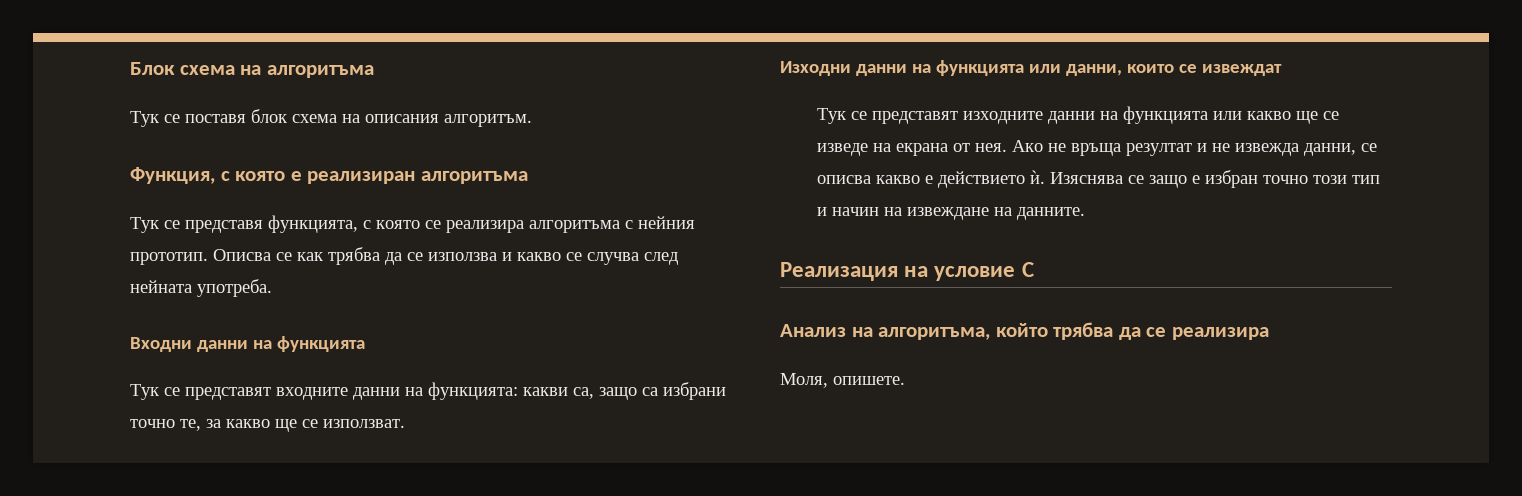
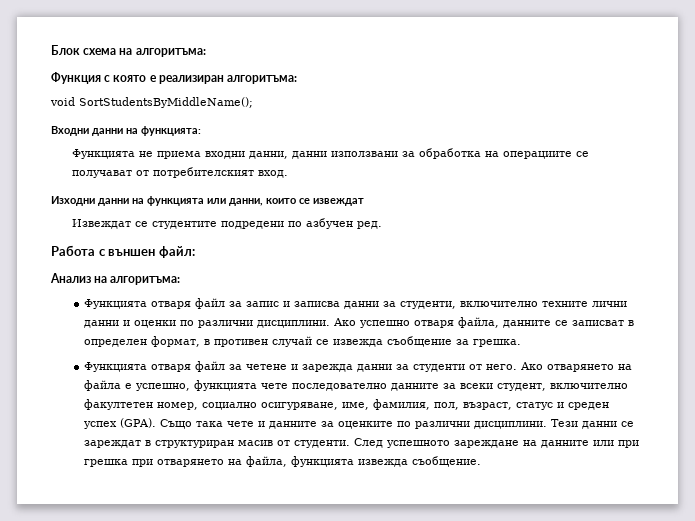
[266,65,374,78] [130,109,532,127] [130,167,528,184] [130,215,695,233] [130,247,678,265] [130,279,272,297] [130,336,365,352] [130,382,726,400] [130,419,405,432] алгоритъма // Тук се поставя блок схема на описания алгоритъм. // Функция, с която е реализиран алгоритъма // Тук се представя функцията, с която се реализира алгоритъма с нейния прототип. Описва се как трябва да се използва и какво се случва след нейната употреба. // Входни данни на функцията // Тук се представят входните данни на функцията: какви са, защо са избрани точно те, за какво ще се използват. -> [135,48,206,57] [51,72,298,84] [50,97,253,108] [51,126,201,136] [71,148,589,159] [71,167,288,178] алгоритъма: // Функция с която е реализиран алгоритъма: // void SortStudentsByMiddleName(); // Входни данни на функцията: // Функцията не приема входни данни, данни използвани за обработка на операциите се получават от потребителският вход.
[816,106,1339,124] [816,140,1377,156] [816,170,1380,188] [816,207,1085,220] [780,262,1034,281] [780,322,1269,340] [780,373,905,388] Тук се представят изходните данни на функцията или какво ще се изведе на екрана от нея. Ако не връща резултат и не извежда данни, се описва какво е действието ѝ. Изяснява се защо е избран точно този тип и начин на извеждане на данните. // Реализация на условие C // Анализ на алгоритъма, който трябва да се реализира // Моля, опишете. -> [71,218,382,229] [51,245,195,258] [50,273,181,285] [84,298,628,309] [84,317,635,328] [84,336,522,347] [84,361,633,372] [84,380,629,391] [84,399,610,410] [84,418,635,429] [84,438,640,448] [84,456,482,467] Извеждат се студентите подредени по азбучен ред. // Работа с външен файл: // Анализ на алгоритъма: // Функцията отваря файл за запис и записва данни за студенти, включително техните лични данни и оценки по различни дисциплини. Ако успешно отваря файла, данните се записват в определен формат, в противен случай се извежда съобщение за грешка. // Функцията отваря файл за четене и зарежда данни за студенти от него. Ако отварянето на файла е успешно, функцията чете последователно данните за всеки студент, включително факултетен номер, социално осигуряване, име, фамилия, пол, възраст, статус и среден успех (GPA). Също така чете и данните за оценките по различни дисциплини. Тези данни се зареждат в структуриран масив от студенти. След успешното зареждане на данните или при грешка при отварянето на файла, функцията извежда съобщение.

